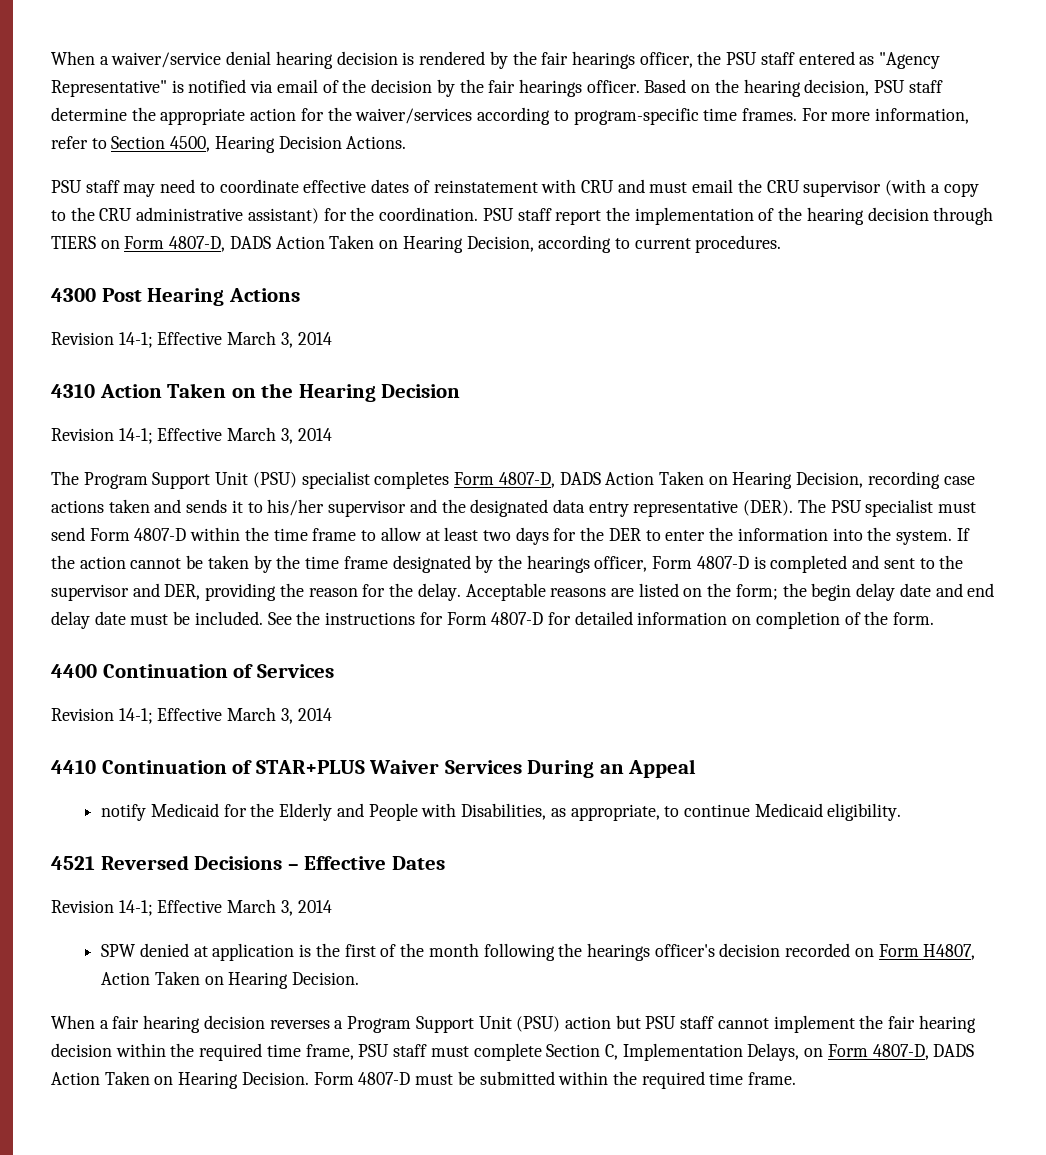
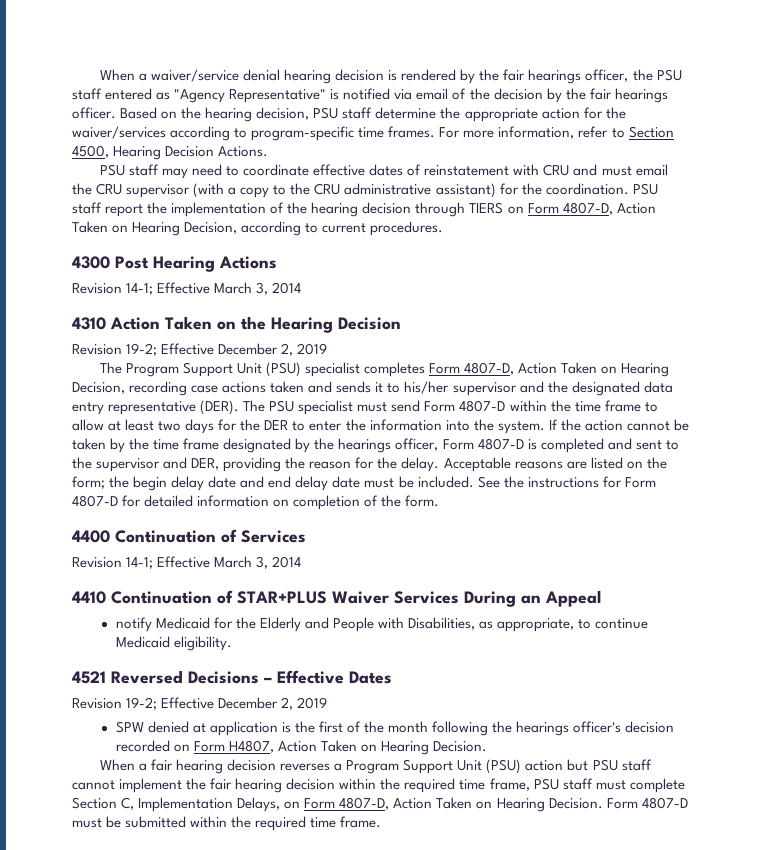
[229,236,271,249] DADS -> (613, 208) none
[118,427,332,444] 14-1; Effective March 3, 2014 -> [126,343,328,356] 19-2; Effective December 2, 2019
[559,472,601,485] DADS -> (515, 368) none
[118,899,332,916] 14-1; Effective March 3, 2014 -> [126,697,328,710] 19-2; Effective December 2, 2019
[933,1044,975,1057] DADS -> (390, 803) none

